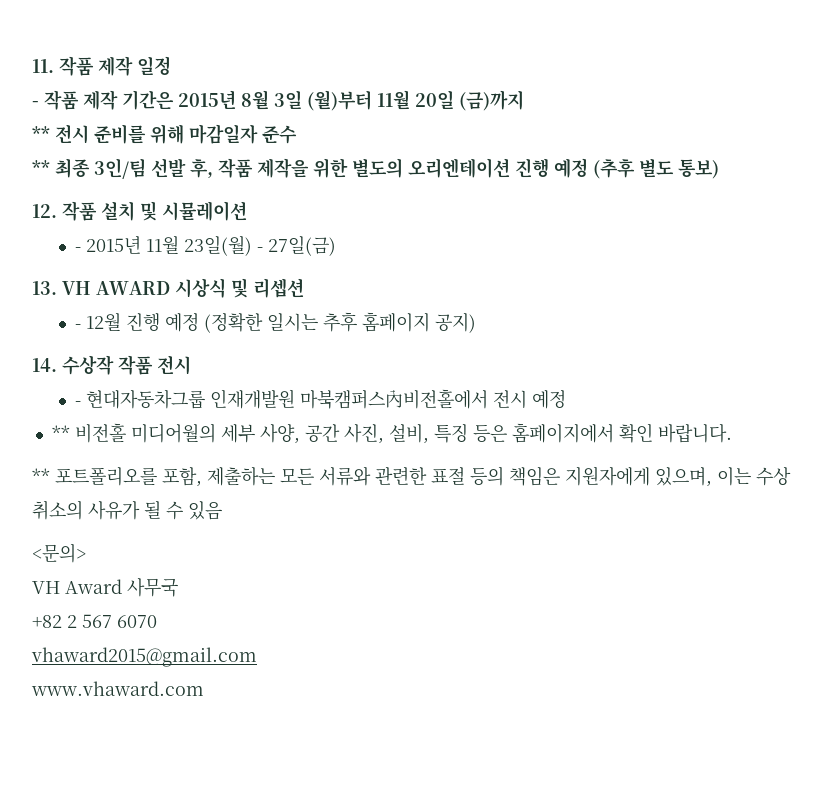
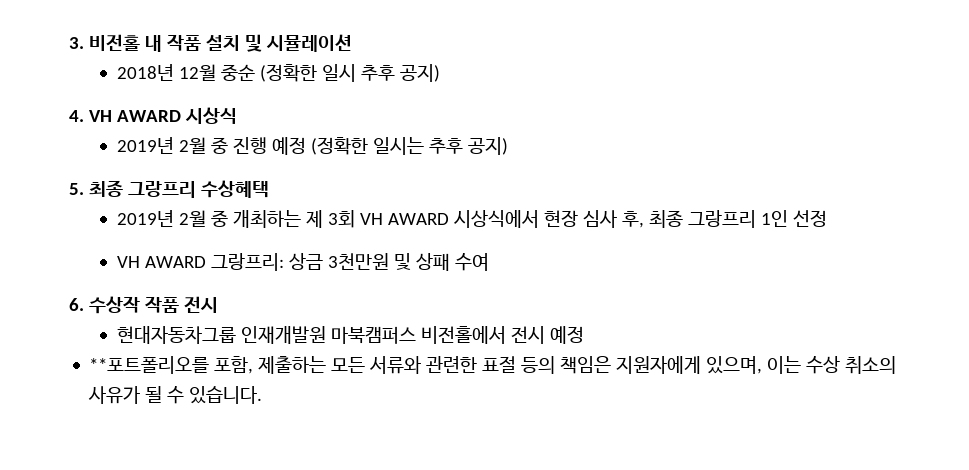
[32,56,171,76] [32,90,524,111] [32,124,297,144] [32,158,719,179] [32,201,247,221] [75,235,337,256] [32,281,57,295] 11. 작품 제작 일정 // - 작품 제작 기간은 2015년 8월 3일 (월)부터 11월 20일 (금)까지 // ** 전시 준비를 위해 마감일자 준수 // ** 최종 3인/팀 선발 후, 작품 제작을 위한 별도의 오리엔테이션 진행 예정 (추후 별도 통보) // 12. 작품 설치 및 시뮬레이션 // - 2015년 11월 23일(월) - 27일(금) // 13. -> [69,34,352,52] [116,64,440,82] [69,110,84,122] 3. 비전홀 내 작품 설치 및 시뮬레이션 // 2018년 12월 중순 (정확한 일시 추후 공지) // 4.
[231,278,304,298] [75,313,122,331] 및 리셉션 // - 12월 -> [116,137,228,154] // 2019년 2월 중
[362,312,477,333] [32,358,57,372] 홈페이지 공지) // 14. -> [467,137,508,155] [69,180,269,198] [116,210,827,228] [116,253,489,271] [69,298,84,311] 공지) // 5. 최종 그랑프리 수상혜택 // 2019년 2월 중 개최하는 제 3회 VH AWARD 시상식에서 현장 심사 후, 최종 그랑프리 1인 선정 // VH AWARD 그랑프리: 상금 3천만원 및 상패 수여 // 6.
[75,401,82,406] - -> (218, 304) none
[385,390,404,408] 內 -> (416, 335) none
[51,423,732,444] [32,467,157,486] ** 비전홀 미디어월의 세부 사양, 공간 사진, 설비, 특징 등은 홈페이지에서 확인 바랍니다. // ** 포트폴리오를 -> [89,356,210,374] **포트폴리오를
[188,501,222,520] [32,543,86,563] [32,578,178,597] [32,614,157,628] [31,647,257,667] [31,681,204,696] 있음 // <문의> // VH Award 사무국 // +82 2 567 6070 // vhaward2015@gmail.com // www.vhaward.com -> [189,386,263,404] 있습니다.

